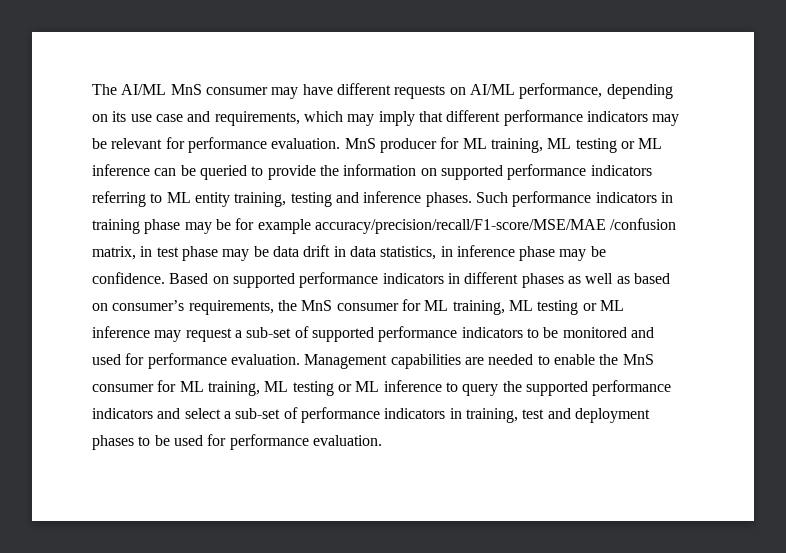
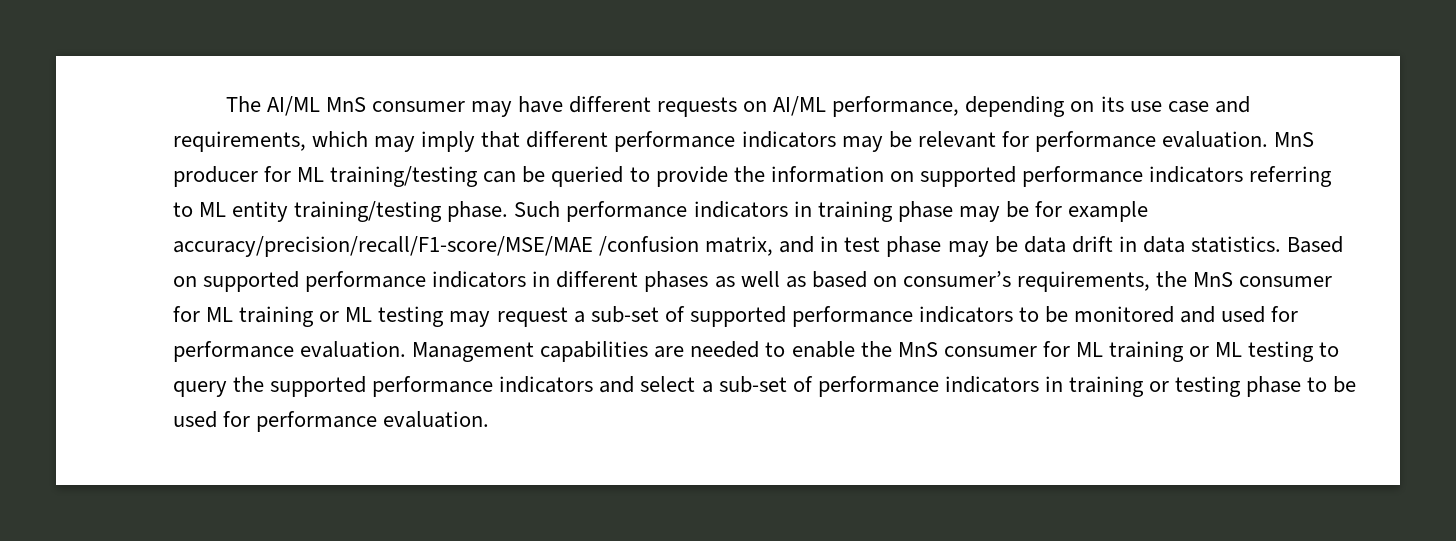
[490,138,663,153] [92,164,150,176] training, ML testing or ML inference -> [330,166,479,187] training/testing
[234,191,472,207] training, testing and inference phases. -> [294,201,509,222] training/testing phase.
(136, 253) none -> [779,236,815,253] and
[380,245,606,261] [92,272,165,284] statistics, in inference phase may be confidence. -> [1190,236,1281,253] statistics.
[452,300,624,315] [92,326,150,338] training, ML testing or ML inference -> [239,306,445,327] training or ML testing
[207,380,442,396] training, ML testing or ML inference -> [1108,341,1315,362] training or ML testing
[465,408,650,423] [92,435,134,450] training, test and deployment phases -> [1068,376,1302,397] training or testing phase

